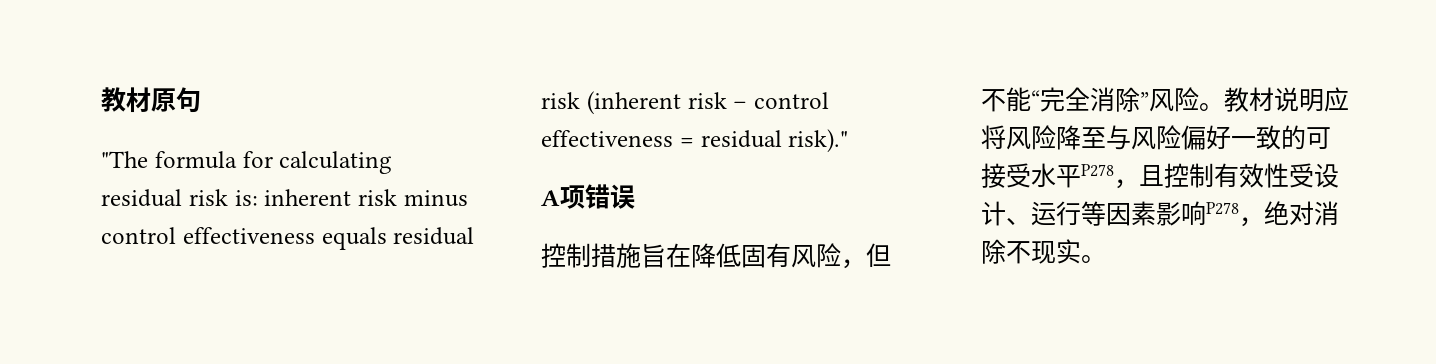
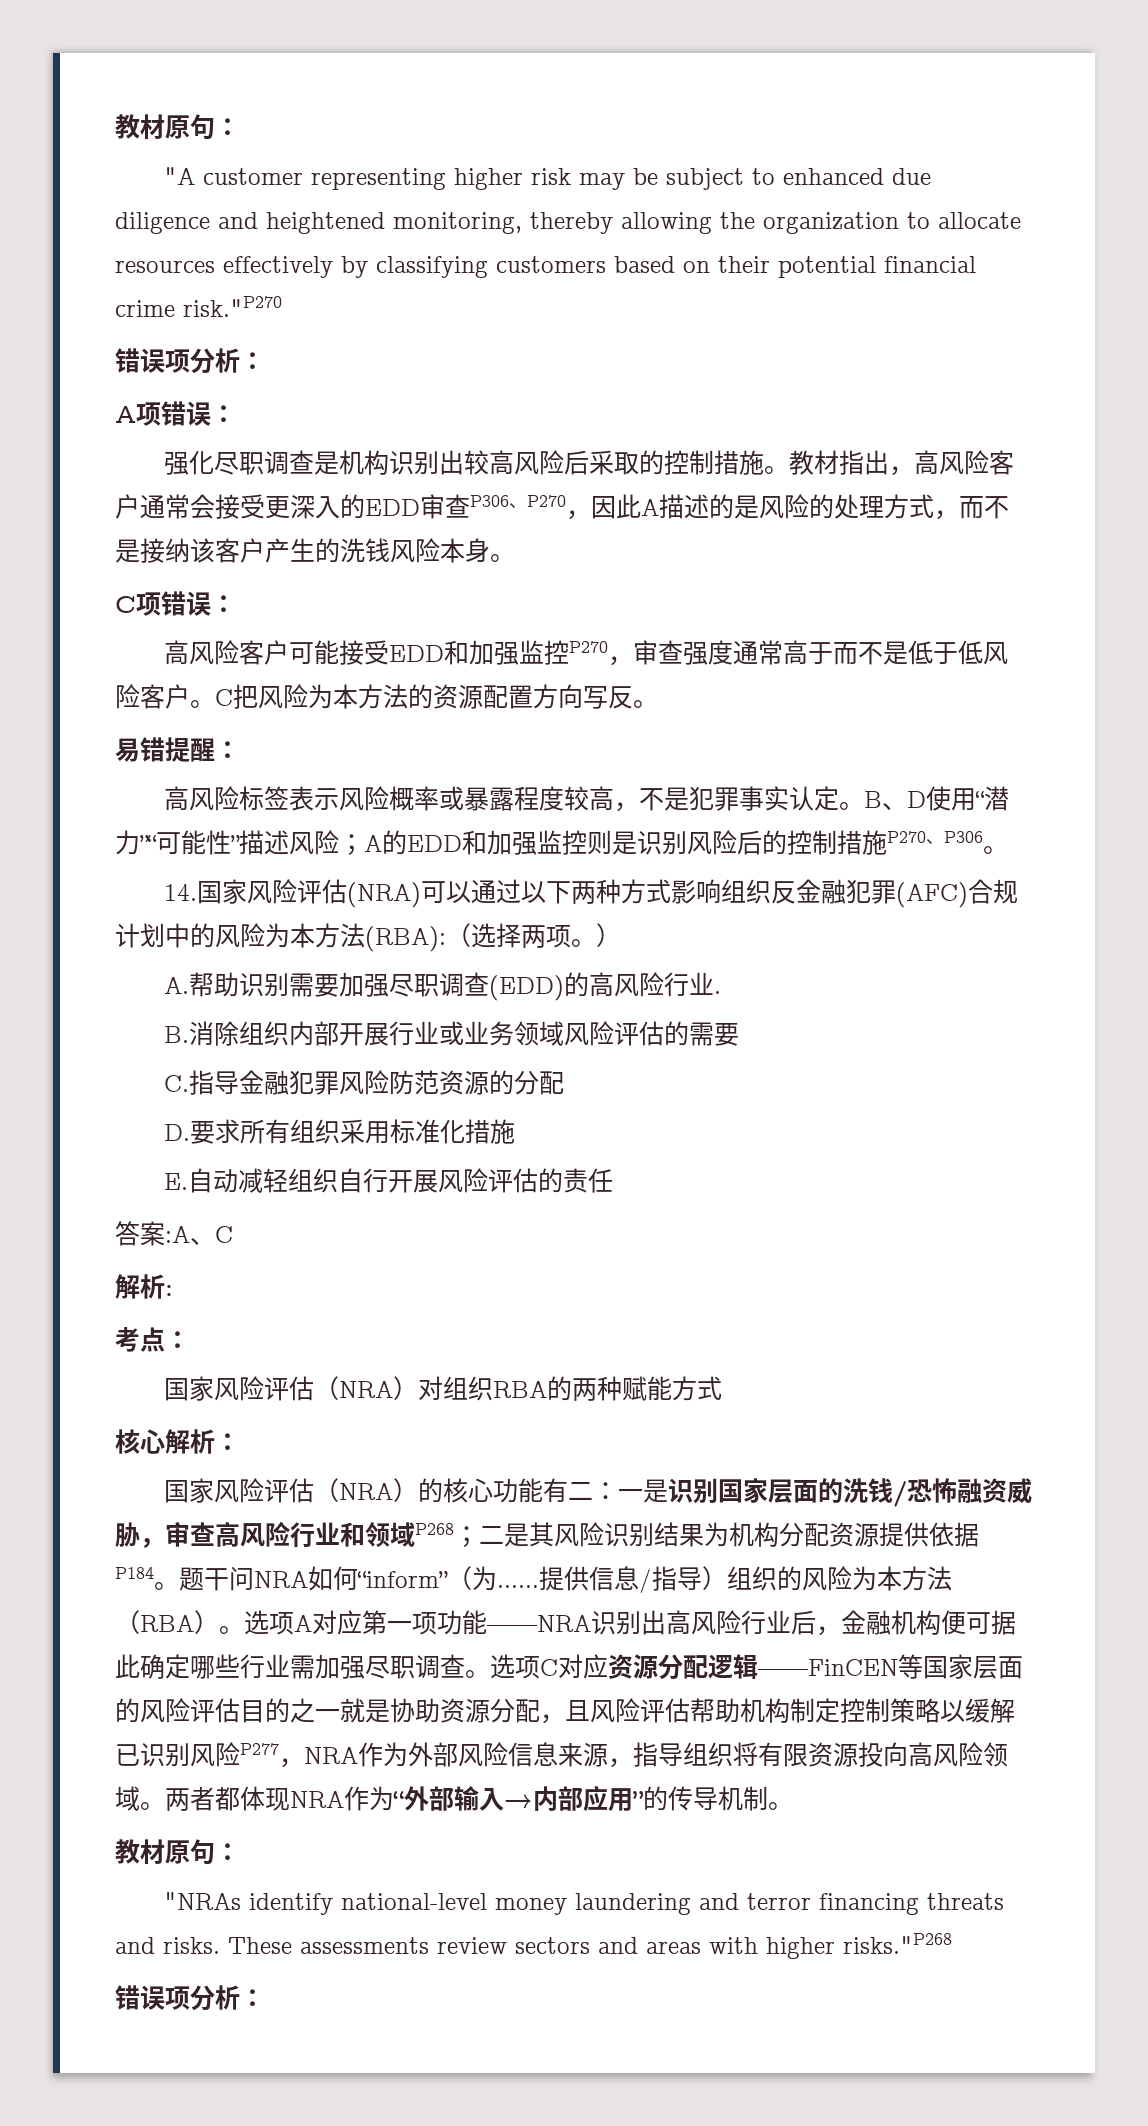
[101,87,201,113] [101,151,393,174] [101,189,468,207] [101,227,475,250] [541,91,829,115] [541,129,849,153] [541,184,635,209] [541,243,891,269] [981,87,1349,112] [981,125,1331,150] [981,163,1114,188] [1114,163,1339,189] [981,201,1239,226] [1239,201,1339,227] [981,239,1106,264] 教材原句 // "The formula for calculating residual risk is: inherent risk minus control effectiveness equals residual risk (inherent risk – control effectiveness = residual risk)." // A项错误 // 控制措施旨在降低固有风险，但不能“完全消除”风险。教材说明应将风险降至与风险偏好一致的可接受水平P278，且控制有效性受设计、运行等因素影响P278，绝对消除不现实。 -> [115,114,240,140] [164,167,932,190] [115,212,1021,234] [115,256,976,278] [115,296,282,317] [115,348,265,374] [115,401,236,426] [164,450,1015,476] [115,494,566,519] [566,494,1009,520] [115,538,515,563] [115,591,236,616] [164,640,609,665] [608,640,1009,666] [115,684,658,709] [115,737,240,762] [164,786,1010,812] [115,830,983,856] [983,846,1008,854] [164,879,1019,908] [115,923,621,952] [164,972,722,1001] [164,1021,740,1046] [164,1070,565,1095] [164,1119,516,1144] [164,1168,614,1193] [115,1221,233,1246] [115,1274,173,1299] [115,1327,190,1352] [164,1376,723,1401] [115,1429,240,1454] [164,1478,1033,1507] [115,1522,979,1548] [115,1567,154,1579] [154,1566,952,1593] [115,1610,1016,1636] [115,1654,1023,1680] [115,1698,1015,1724] [115,1742,279,1767] [279,1742,1008,1768] [115,1785,793,1812] [115,1839,240,1865] [164,1892,1005,1915] [115,1933,952,1959] [115,1985,265,2011] 教材原句： // "A customer representing higher risk may be subject to enhanced due diligence and heightened monitoring, thereby allowing the organization to allocate resources effectively by classifying customers based on their potential financial crime risk."P270 // 错误项分析： // A项错误： // 强化尽职调查是机构识别出较高风险后采取的控制措施。教材指出，高风险客户通常会接受更深入的EDD审查P306、P270，因此A描述的是风险的处理方式，而不是接纳该客户产生的洗钱风险本身。 // C项错误： // 高风险客户可能接受EDD和加强监控P270，审查强度通常高于而不是低于低风险客户。C把风险为本方法的资源配置方向写反。 // 易错提醒： // 高风险标签表示风险概率或暴露程度较高，不是犯罪事实认定。B、D使用“潜力”“可能性”描述风险；A的EDD和加强监控则是识别风险后的控制措施P270、P306。 // 14.国家风险评估(NRA)可以通过以下两种方式影响组织反金融犯罪(AFC)合规计划中的风险为本方法(RBA):（选择两项。） // A.帮助识别需要加强尽职调查(EDD)的高风险行业. // B.消除组织内部开展行业或业务领域风险评估的需要 // C.指导金融犯罪风险防范资源的分配 // D.要求所有组织采用标准化措施 // E.自动减轻组织自行开展风险评估的责任 // 答案:A、C // 解析: // 考点： // 国家风险评估（NRA）对组织RBA的两种赋能方式 // 核心解析： // 国家风险评估（NRA）的核心功能有二：一是识别国家层面的洗钱/恐怖融资威胁，审查高风险行业和领域P268；二是其风险识别结果为机构分配资源提供依据P184。题干问NRA如何“inform”（为……提供信息/指导）组织的风险为本方法（RBA）。选项A对应第一项功能——NRA识别出高风险行业后，金融机构便可据此确定哪些行业需加强尽职调查。选项C对应资源分配逻辑——FinCEN等国家层面的风险评估目的之一就是协助资源分配，且风险评估帮助机构制定控制策略以缓解已识别风险P277，NRA作为外部风险信息来源，指导组织将有限资源投向高风险领域。两者都体现NRA作为“外部输入→内部应用”的传导机制。 // 教材原句： // "NRAs identify national-level money laundering and terror financing threats and risks. These assessments review sectors and areas with higher risks."P268 // 错误项分析：

